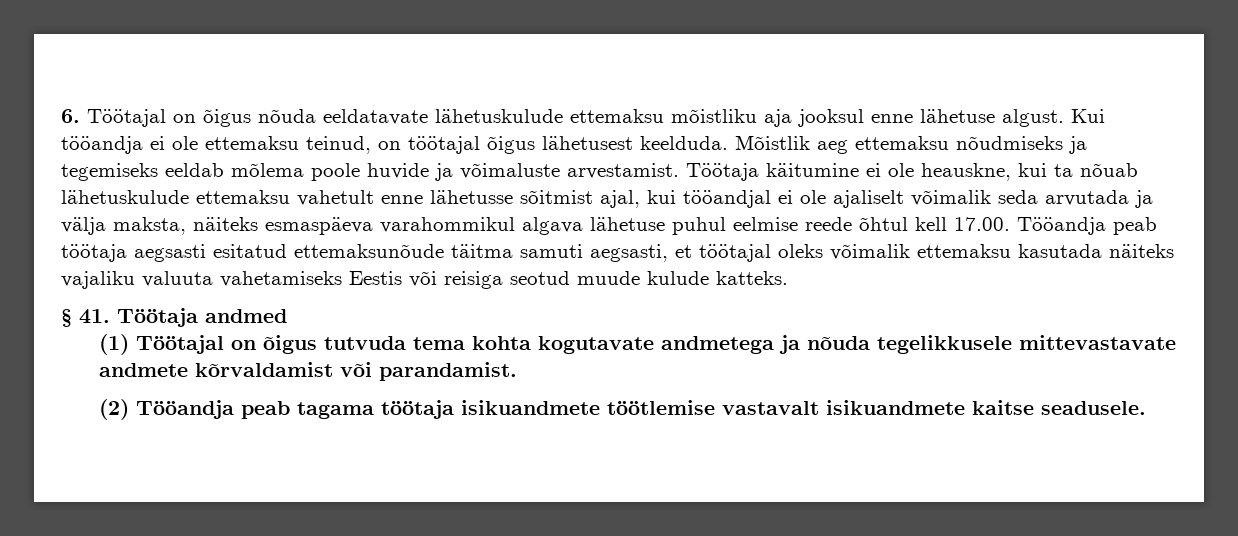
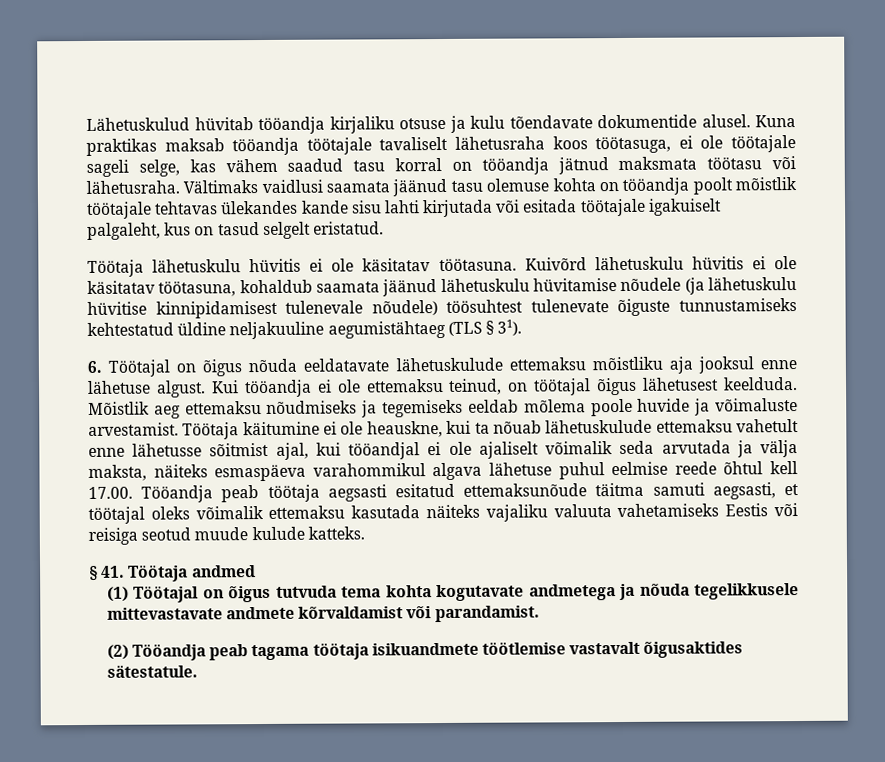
(61, 116) none -> [86,114,796,135] [86,135,797,156] [86,156,797,177] [86,177,797,197] [86,198,722,219] [87,221,384,240] [87,256,797,277] [87,277,798,297] [87,298,797,319] [87,319,523,340] Lähetuskulud hüvitab tööandja kirjaliku otsuse ja kulu tõendavate dokumentide alusel. Kuna praktikas maksab tööandja töötajale tavaliselt lähetusraha koos töötasuga, ei ole töötajale sageli selge, kas vähem saadud tasu korral on tööandja jätnud maksmata töötasu või lähetusraha. Vältimaks vaidlusi saamata jäänud tasu olemuse kohta on tööandja poolt mõistlik töötajale tehtavas ülekandes kande sisu lahti kirjutada või esitada töötajale igakuiselt palgaleht, kus on tasud selgelt eristatud. // Töötaja lähetuskulu hüvitis ei ole käsitatav töötasuna. Kuivõrd lähetuskulu hüvitis ei ole käsitatav töötasuna, kohaldub saamata jäänud lähetuskulu hüvitamise nõudele (ja lähetuskulu hüvitise kinnipidamisest tulenevale nõudele) töösuhtest tulenevate õiguste tunnustamiseks kehtestatud üldine neljakuuline aegumistähtaeg (TLS § 31). //
[826,400,1147,415] isikuandmete kaitse seadusele. -> [643,641,744,658] [106,664,198,678] õigusaktides sätestatule.

